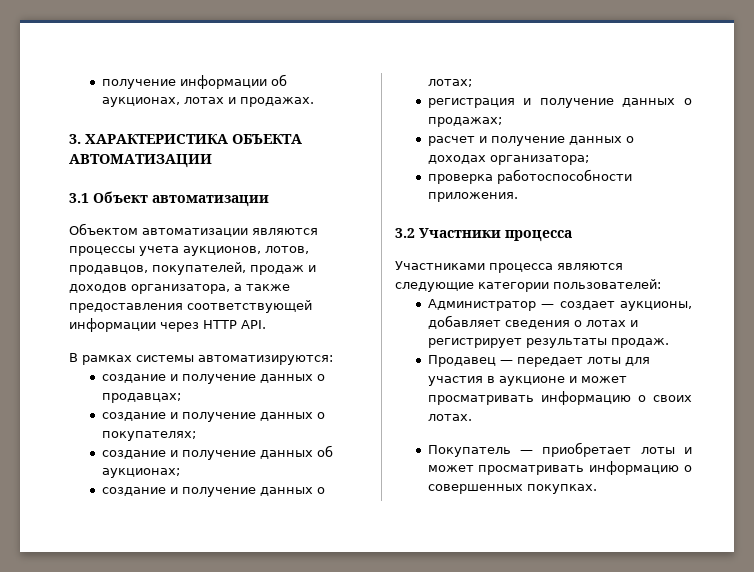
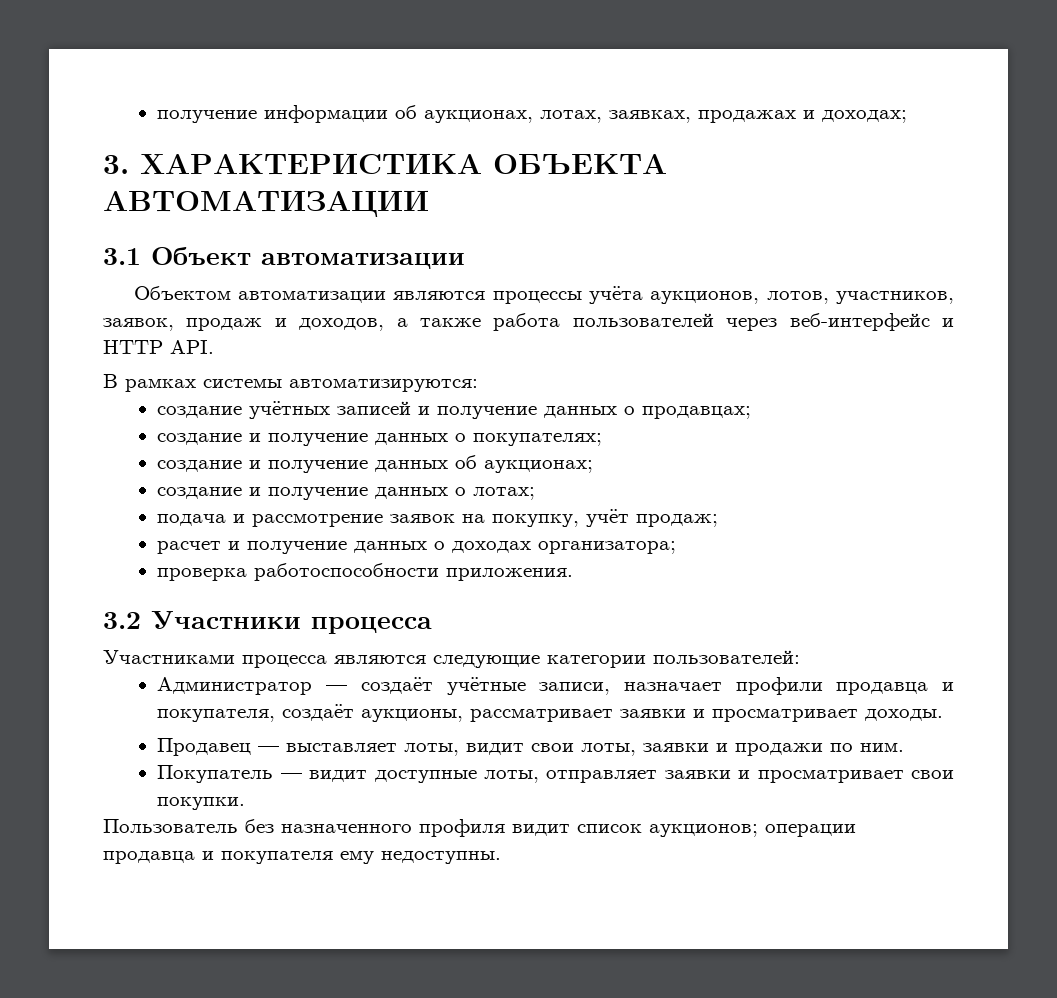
[183,97,314,107] лотах и продажах. -> [540,110,908,123] лотах, заявках, продажах и доходах;
[139,246,179,256] учета -> [588,286,643,304] учёта
[69,262,316,275] [69,284,290,294] [69,300,312,313] [69,318,199,332] продавцов, покупателей, продаж и доходов организатора, а также предоставления соответствующей информации через -> [836,291,954,304] [103,313,954,331] участников, заявок, продаж и доходов, а также работа пользователей через веб-интерфейс и
(166, 378) none -> [249,401,412,419] учётных записей
[427,98,692,108] [427,117,502,127] регистрация и получение данных о продажах; -> [157,509,719,527] подача и рассмотрение заявок на покупку, учёт продаж;
[559,301,692,311] [427,315,638,329] [427,338,669,348] [427,355,650,367] [427,376,627,386] [427,391,692,405] [427,414,472,421] [427,442,692,457] [427,461,692,475] [427,484,597,494] создает аукционы, добавляет сведения о лотах и регистрирует результаты продаж. // Продавец — передает лоты для участия в аукционе и может просматривать информацию о своих лотах. // Покупатель — приобретает лоты и может просматривать информацию о совершенных покупках. -> [360,677,954,695] [157,704,944,722] [157,738,905,756] [157,765,955,783] [157,797,246,810] [103,819,856,837] [103,851,501,864] создаёт учётные записи, назначает профили продавца и покупателя, создаёт аукционы, рассматривает заявки и просматривает доходы. // Продавец — выставляет лоты, видит свои лоты, заявки и продажи по ним. // Покупатель — видит доступные лоты, отправляет заявки и просматривает свои покупки. // Пользователь без назначенного профиля видит список аукционов; операции продавца и покупателя ему недоступны.

